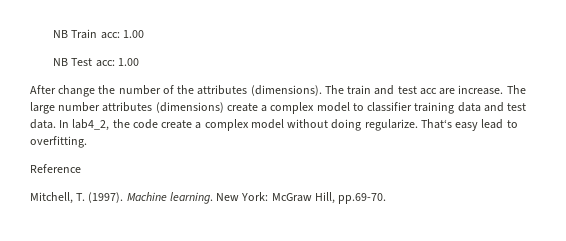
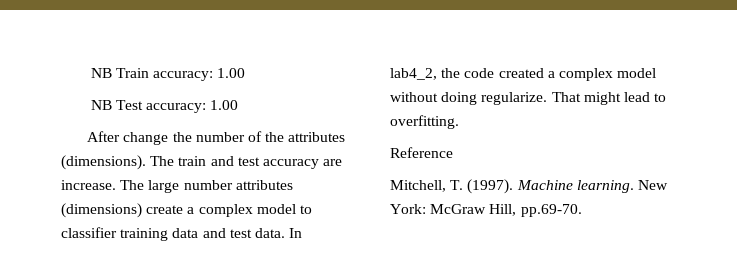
[100,32,120,39] acc: -> [153,71,214,81] accuracy:
[95,60,115,67] acc: -> [146,103,207,113] accuracy:
[419,88,437,95] acc -> [262,159,319,169] accuracy
[161,120,193,129] create -> [498,68,544,78] created
[420,119,479,131] That‘s easy -> [551,92,621,105] That might

